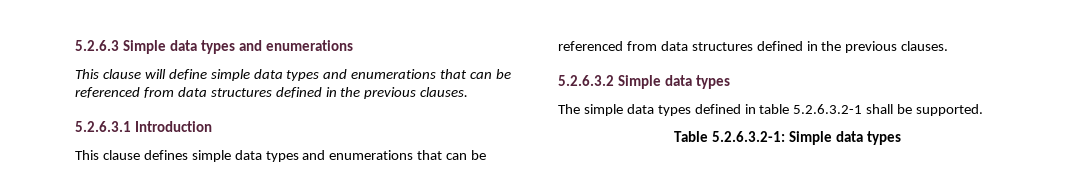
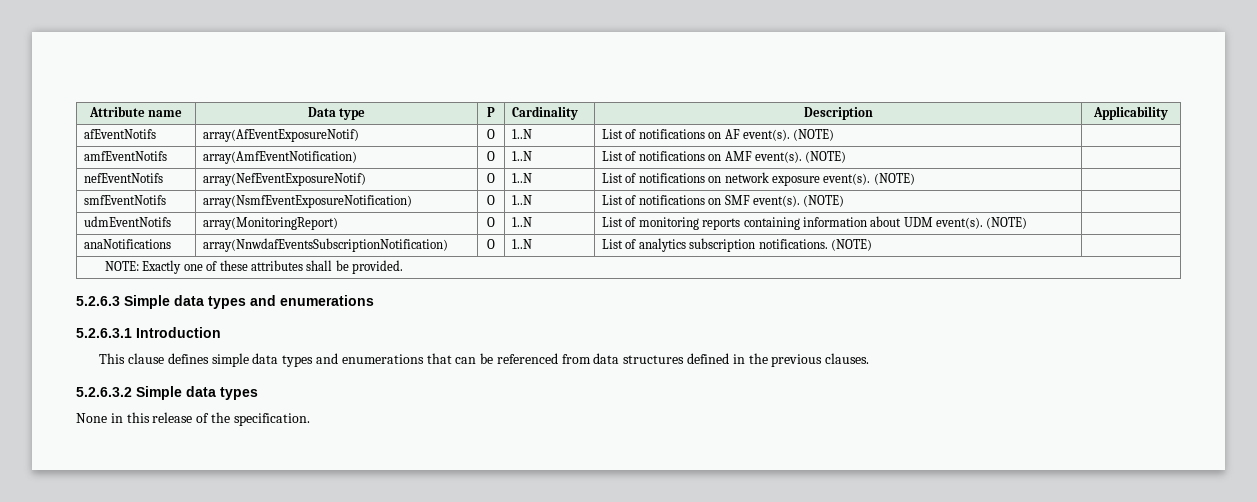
(75, 45) none -> [88,106,183,117] [307,107,366,120] [487,107,495,117] [512,106,579,120] [803,107,873,120] [1093,106,1168,120] [84,129,157,139] [203,129,360,142] [487,129,495,139] [512,129,533,139] [602,129,835,141] [84,151,168,161] [203,151,358,164] [487,151,495,161] [512,151,533,161] [602,151,847,163] [84,173,164,183] [203,173,367,186] [487,173,495,183] [512,173,533,183] [602,172,915,186] [84,195,167,205] [203,195,413,208] [487,195,495,205] [512,195,533,205] [602,195,845,207] [84,216,172,227] [203,217,339,230] [487,217,495,227] [512,217,533,227] [602,216,1028,230] [84,239,172,249] [203,238,449,252] [487,239,495,249] [512,239,533,249] [602,238,872,252] [105,260,404,274] Attribute name | Data type | P | Cardinality | Description | Applicability // afEventNotifs | array(AfEventExposureNotif) | O | 1..N | List of notifications on AF event(s). (NOTE) | // amfEventNotifs | array(AmfEventNotification) | O | 1..N | List of notifications on AMF event(s). (NOTE) | // nefEventNotifs | array(NefEventExposureNotif) | O | 1..N | List of notifications on network exposure event(s). (NOTE) | // smfEventNotifs | array(NsmfEventExposureNotification) | O | 1..N | List of notifications on SMF event(s). (NOTE) | // udmEventNotifs | array(MonitoringReport) | O | 1..N | List of monitoring reports containing information about UDM event(s). (NOTE) | // anaNotifications | array(NnwdafEventsSubscriptionNotification) | O | 1..N | List of analytics subscription notifications. (NOTE) | // NOTE: Exactly one of these attributes shall be provided. //
[75,69,512,81] [75,87,469,99] // This clause will define simple data types and enumerations that can be referenced from data structures defined in the previous clauses. -> (374, 300) none
[558,104,984,116] [674,131,901,145] The simple data types defined in table 5.2.6.3.2-1 shall be supported. // Table 5.2.6.3.2-1: Simple data types -> [76,412,310,426] None in this release of the specification.

